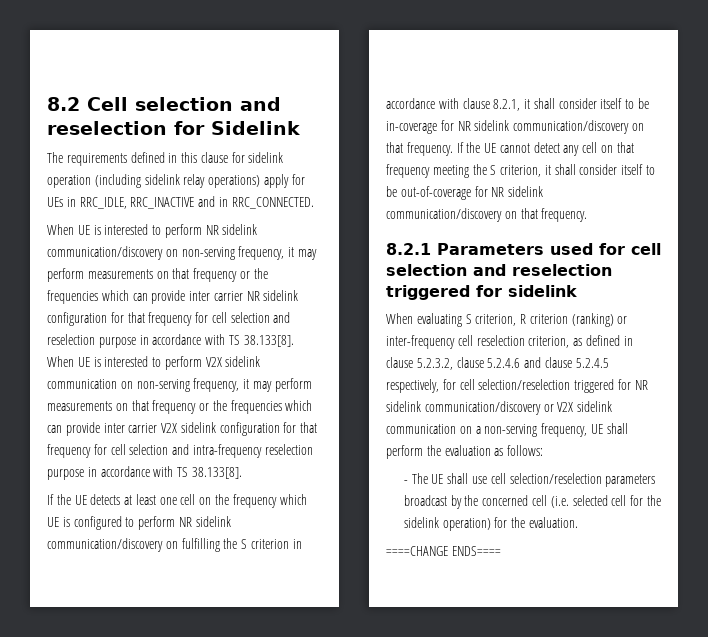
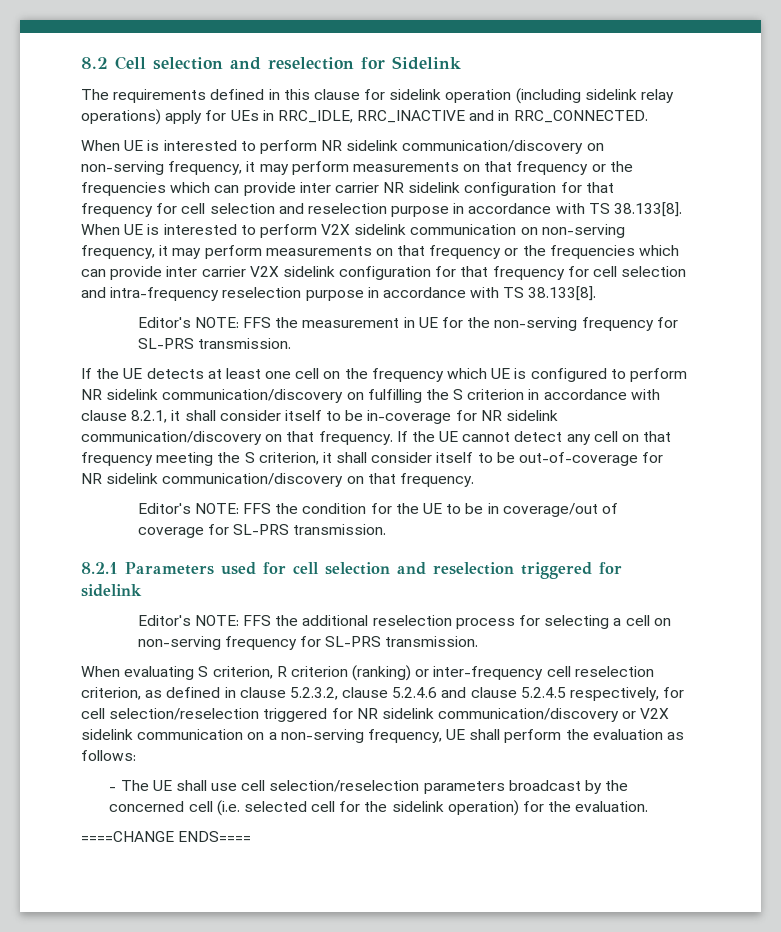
(242, 473) none -> [137,317,678,331] [137,338,291,349] // Editor's NOTE: FFS the measurement in UE for the non-serving frequency for SL-PRS transmission.
(588, 215) none -> [137,503,618,517] [137,524,387,538] // Editor's NOTE: FFS the condition for the UE to be in coverage/out of coverage for SL-PRS transmission.
(577, 291) none -> [137,615,671,629] [137,636,479,650] // Editor's NOTE: FFS the additional reselection process for selecting a cell on non-serving frequency for SL-PRS transmission.

